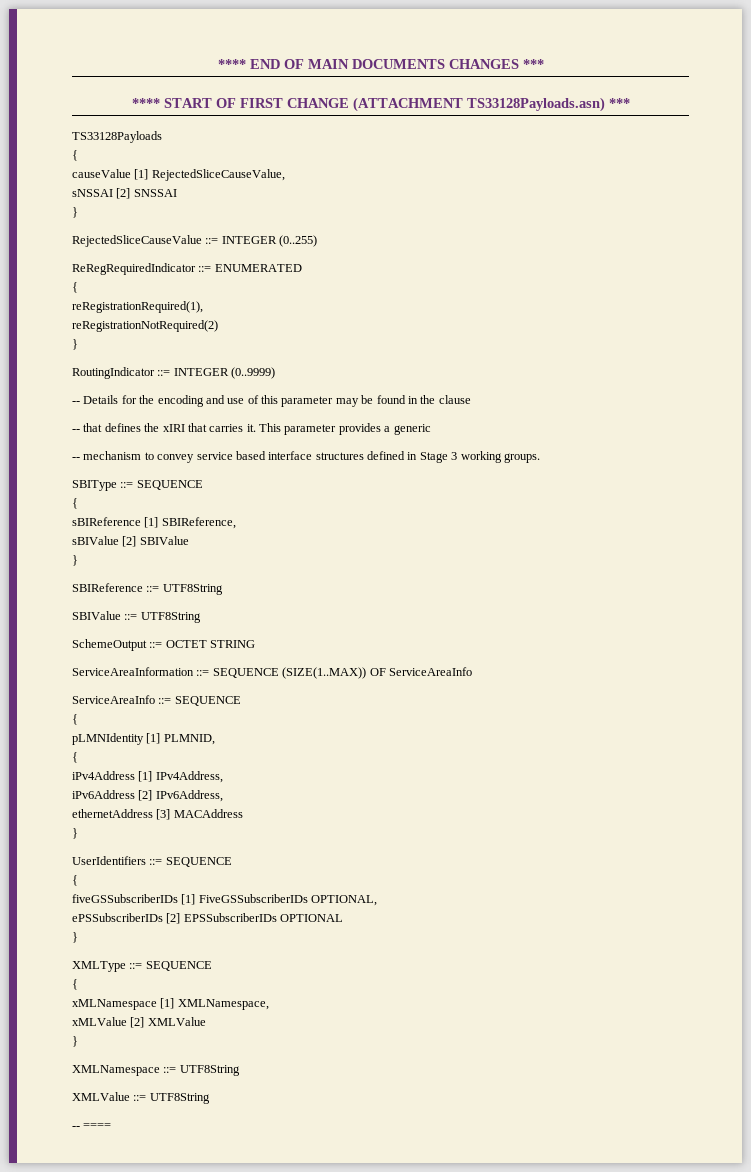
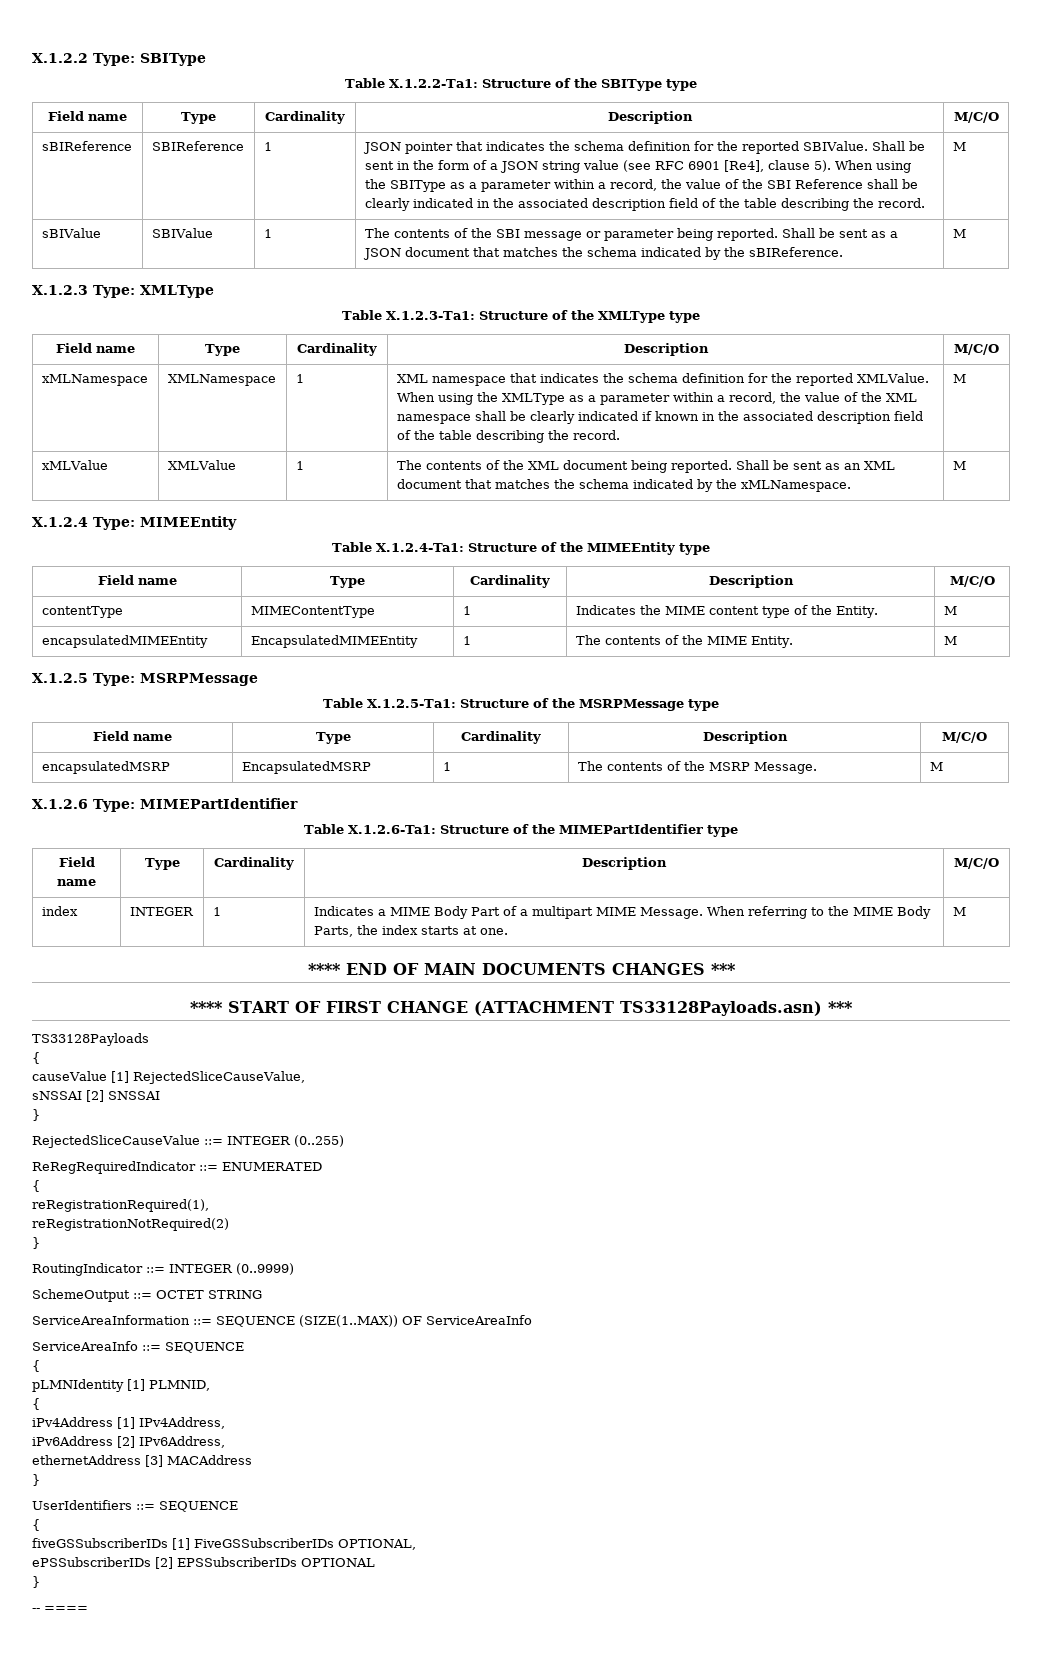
(217, 64) none -> [32,53,206,66] [345,78,697,91] [48,111,127,121] [181,112,217,124] [265,111,345,124] [607,111,693,124] [953,112,999,123] [41,141,132,151] [151,141,244,151] [263,142,272,151] [362,141,925,154] [364,160,911,173] [364,179,918,192] [364,198,925,211] [952,142,966,151] [41,228,101,238] [151,228,213,238] [263,229,272,238] [364,228,898,241] [362,247,843,260] [952,229,966,238] [32,285,214,298] [341,310,701,323] [56,343,135,353] [205,344,241,356] [297,343,377,356] [623,343,709,356] [954,344,999,355] [41,374,148,386] [167,374,276,386] [295,374,304,383] [396,373,929,386] [396,392,917,405] [396,411,923,424] [396,430,620,443] [952,374,966,383] [41,460,108,470] [167,460,236,470] [295,461,304,470] [396,460,895,473] [396,479,851,492] [952,461,966,470] [32,516,237,530] [331,542,711,555] [97,575,177,585] [330,576,366,588] [470,575,550,588] [708,575,794,588] [949,576,995,587] [41,606,123,618] [250,606,375,618] [462,606,471,615] [575,605,878,618] [943,606,957,615] [41,635,208,648] [250,635,418,648] [462,636,471,645] [575,635,793,648] [943,636,957,645] [32,673,258,686] [323,698,719,711] [93,731,172,741] [315,732,351,744] [461,731,541,744] [702,731,788,744] [942,732,987,743] [41,761,170,774] [241,761,371,774] [442,762,451,771] [577,761,817,774] [929,762,943,771] [32,798,298,812] [303,824,739,837] [58,857,95,867] [57,879,96,886] [144,858,180,870] [214,857,294,870] [581,857,667,870] [954,858,999,869] [41,906,78,916] [129,907,194,916] [212,907,221,916] [313,906,931,919] [313,925,508,937] [952,907,966,916] X.1.2.2 Type: SBIType // Table X.1.2.2-Ta1: Structure of the SBIType type // Field name | Type | Cardinality | Description | M/C/O // sBIReference | SBIReference | 1 | JSON pointer that indicates the schema definition for the reported SBIValue. Shall be sent in the form of a JSON string value (see RFC 6901 [Re4], clause 5). When using the SBIType as a parameter within a record, the value of the SBI Reference shall be clearly indicated in the associated description field of the table describing the record. | M // sBIValue | SBIValue | 1 | The contents of the SBI message or parameter being reported. Shall be sent as a JSON document that matches the schema indicated by the sBIReference. | M // X.1.2.3 Type: XMLType // Table X.1.2.3-Ta1: Structure of the XMLType type // Field name | Type | Cardinality | Description | M/C/O // xMLNamespace | XMLNamespace | 1 | XML namespace that indicates the schema definition for the reported XMLValue. When using the XMLType as a parameter within a record, the value of the XML namespace shall be clearly indicated if known in the associated description field of the table describing the record. | M // xMLValue | XMLValue | 1 | The contents of the XML document being reported. Shall be sent as an XML document that matches the schema indicated by the xMLNamespace. | M // X.1.2.4 Type: MIMEEntity // Table X.1.2.4-Ta1: Structure of the MIMEEntity type // Field name | Type | Cardinality | Description | M/C/O // contentType | MIMEContentType | 1 | Indicates the MIME content type of the Entity. | M // encapsulatedMIMEEntity | EncapsulatedMIMEEntity | 1 | The contents of the MIME Entity. | M // X.1.2.5 Type: MSRPMessage // Table X.1.2.5-Ta1: Structure of the MSRPMessage type // Field name | Type | Cardinality | Description | M/C/O // encapsulatedMSRP | EncapsulatedMSRP | 1 | The contents of the MSRP Message. | M // X.1.2.6 Type: MIMEPartIdentifier // Table X.1.2.6-Ta1: Structure of the MIMEPartIdentifier type // Field name | Type | Cardinality | Description | M/C/O // index | INTEGER | 1 | Indicates a MIME Body Part of a multipart MIME Message. When referring to the MIME Body Parts, the index starts at one. | M //
[72,395,471,407] [72,423,431,435] [72,451,540,463] [72,480,203,491] [72,498,78,509] [72,517,236,529] [72,536,189,547] [72,555,78,566] [72,583,223,595] [72,611,201,623] // -- Details for the encoding and use of this parameter may be found in the clause // -- that defines the xIRI that carries it. This parameter provides a generic // -- mechanism to convey service based interface structures defined in Stage 3 working groups. // SBIType ::= SEQUENCE // { // sBIReference [1] SBIReference, // sBIValue [2] SBIValue // } // SBIReference ::= UTF8String // SBIValue ::= UTF8String -> (294, 1269) none
[72,961,212,972] [72,979,78,990] [72,998,269,1010] [72,1017,206,1028] [72,1036,78,1047] [72,1065,240,1076] [72,1092,210,1104] // XMLType ::= SEQUENCE // { // xMLNamespace [1] XMLNamespace, // xMLValue [2] XMLValue // } // XMLNamespace ::= UTF8String // XMLValue ::= UTF8String -> (40, 1582) none

